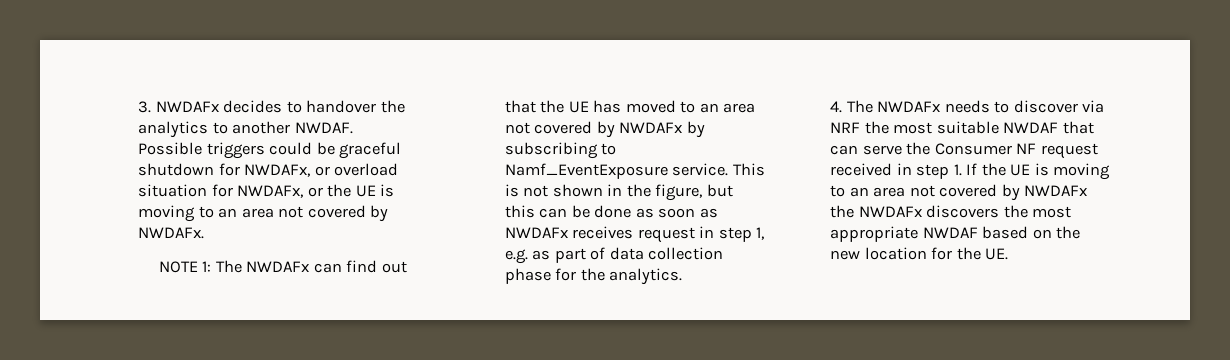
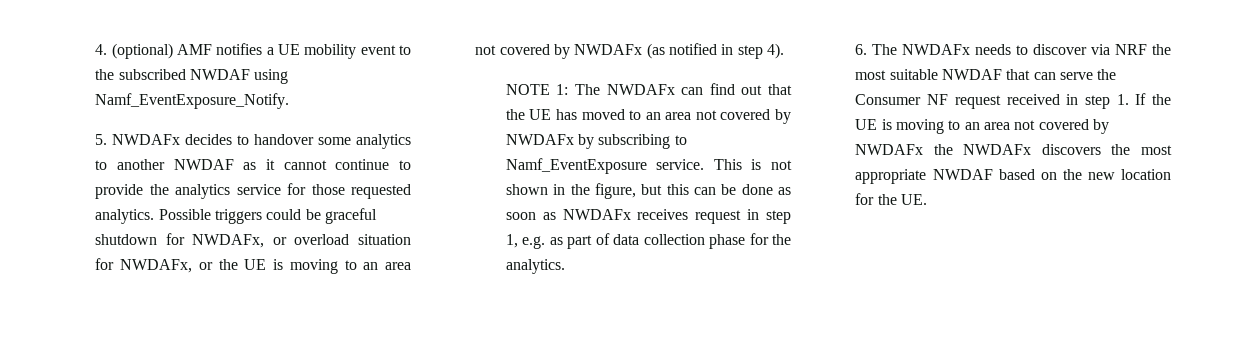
[138,101,152,113] 3. -> [95,43,412,59] [95,69,289,84] [95,93,290,109] [95,134,108,145] 4. (optional) AMF notifies a UE mobility event to the subscribed NWDAF using Namf_EventExposure_Notify. // 5.
[380,100,405,113] the -> [318,137,352,145] some
[294,122,353,134] NWDAF. -> [173,159,411,170] [95,183,411,199] [95,209,155,224] NWDAF as it cannot continue to provide the analytics service for those requested analytics.
[138,227,205,239] NWDAFx. -> [574,43,784,59] NWDAFx (as notified in step 4).
[830,101,843,113] 4. -> [855,44,868,55] 6.

